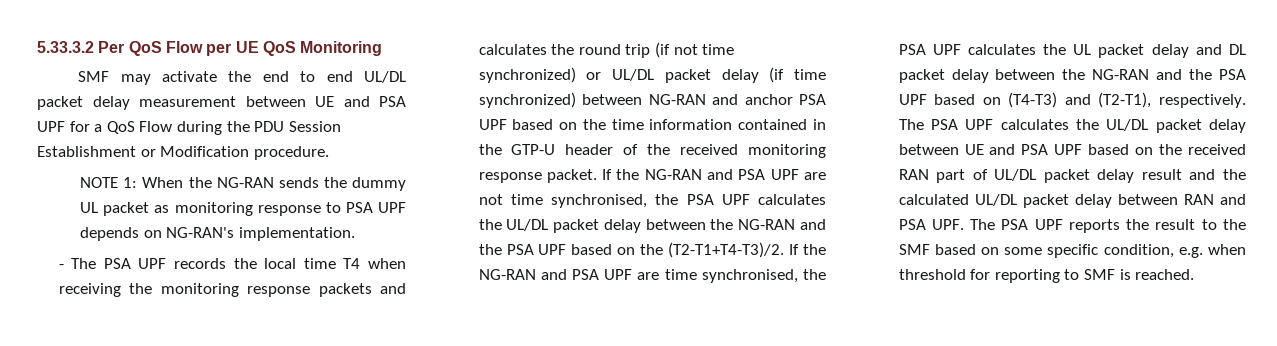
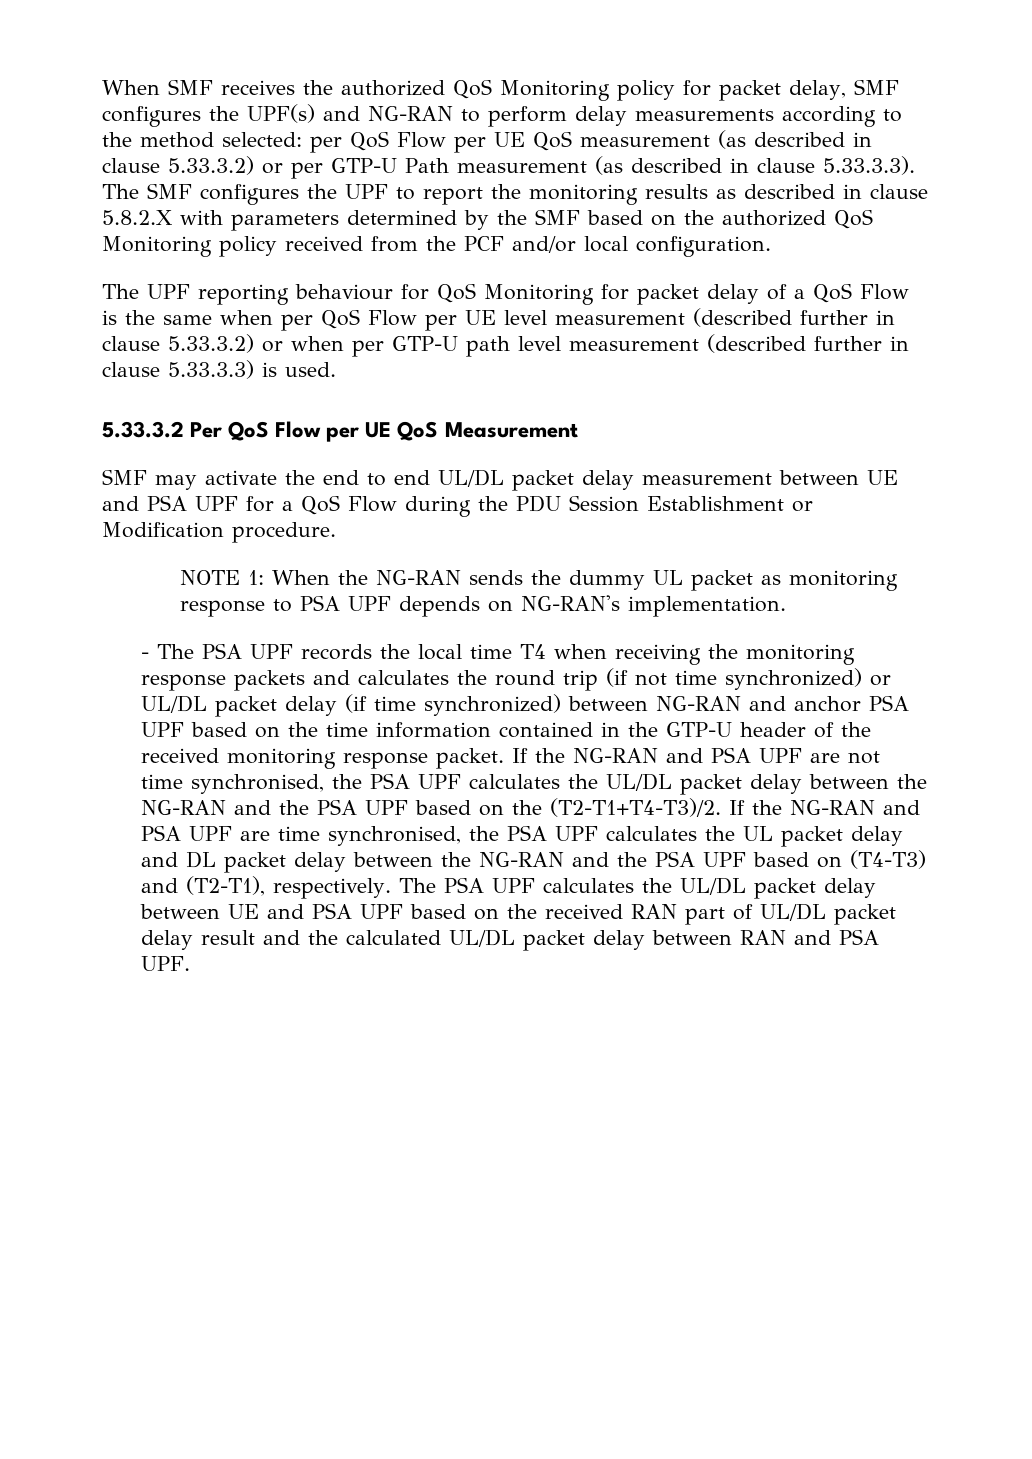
(37, 47) none -> [102,79,899,101] [102,104,902,127] [102,130,872,153] [102,156,915,179] [102,183,928,205] [102,209,873,231] [102,236,771,257] [102,283,909,305] [102,308,895,331] [102,334,909,357] [102,360,336,379] When SMF receives the authorized QoS Monitoring policy for packet delay, SMF configures the UPF(s) and NG-RAN to perform delay measurements according to the method selected: per QoS Flow per UE QoS measurement (as described in clause 5.33.3.2) or per GTP-U Path measurement (as described in clause 5.33.3.3). The SMF configures the UPF to report the monitoring results as described in clause 5.8.2.X with parameters determined by the SMF based on the authorized QoS Monitoring policy received from the PCF and/or local configuration. // The UPF reporting behaviour for QoS Monitoring for packet delay of a QoS Flow is the same when per QoS Flow per UE level measurement (described further in clause 5.33.3.2) or when per GTP-U path level measurement (described further in clause 5.33.3.3) is used. //
[300,41,383,56] Monitoring -> [444,422,578,438] Measurement
[970,219,1246,233] [898,244,1246,258] [898,269,1195,283] The PSA UPF reports the result to the SMF based on some specific condition, e.g. when threshold for reporting to SMF is reached. -> (191, 963) none

